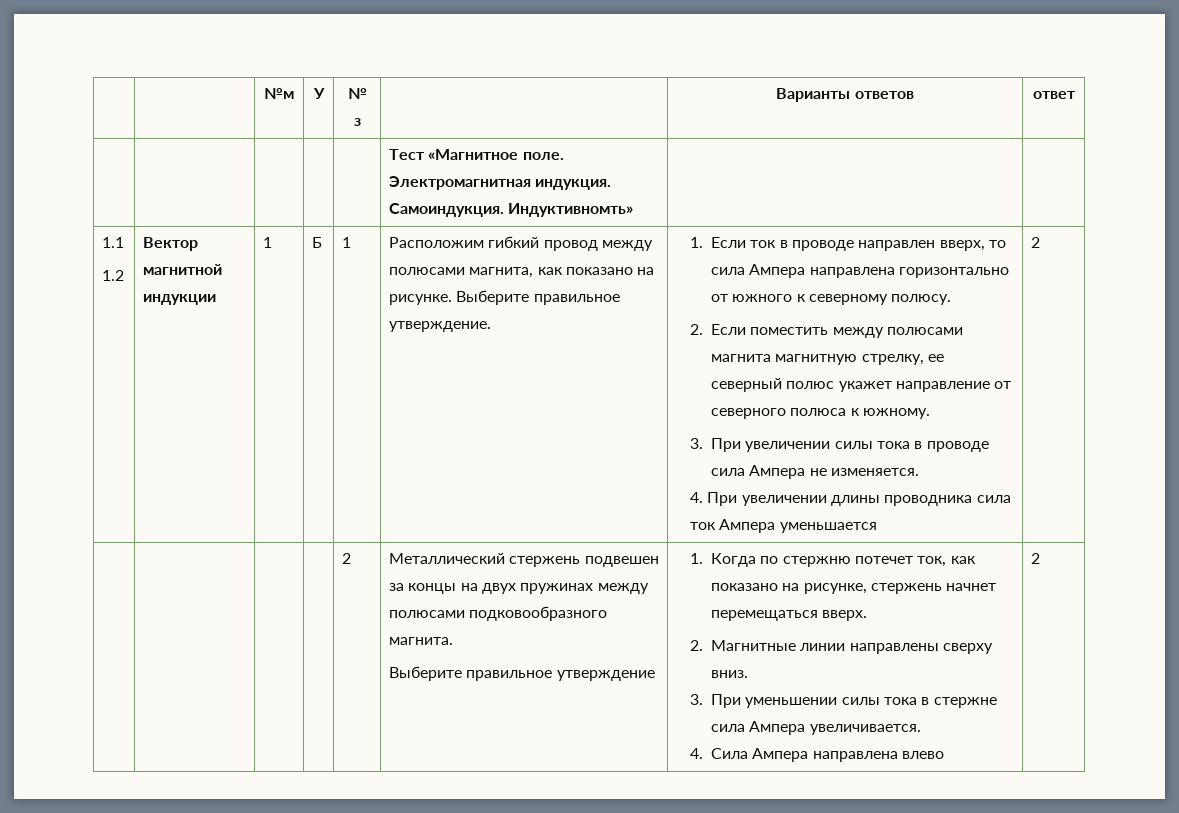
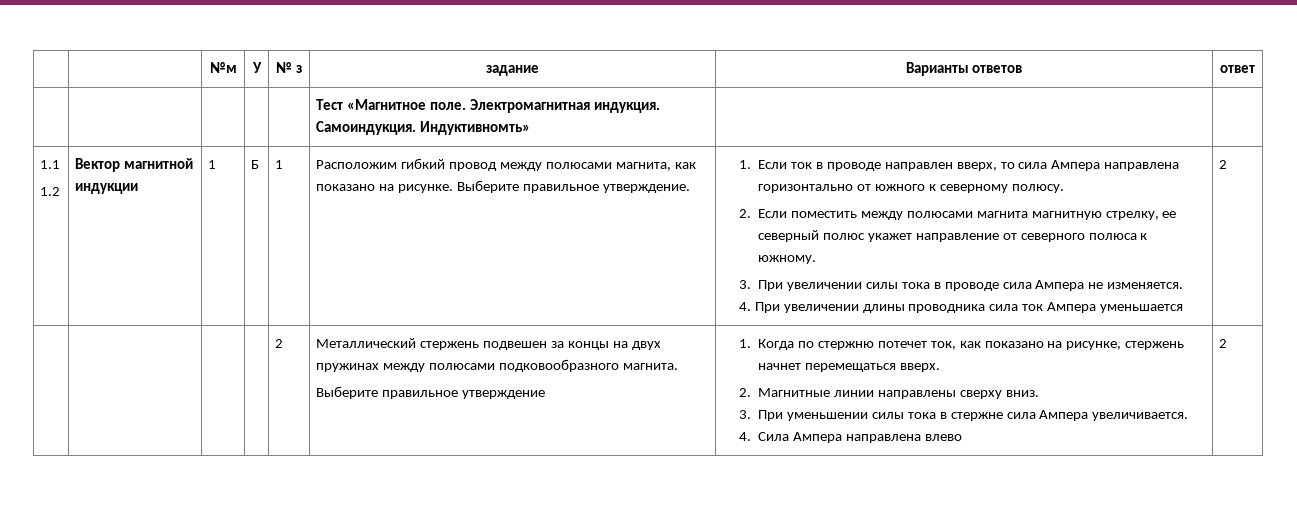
(361, 122) none -> [486,65,539,76] задание

